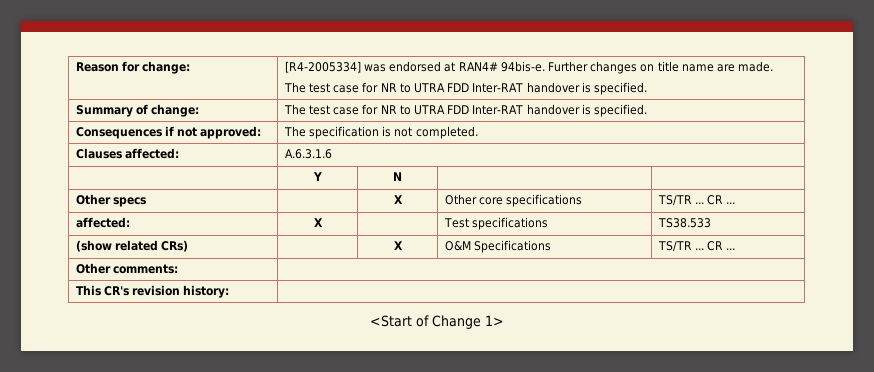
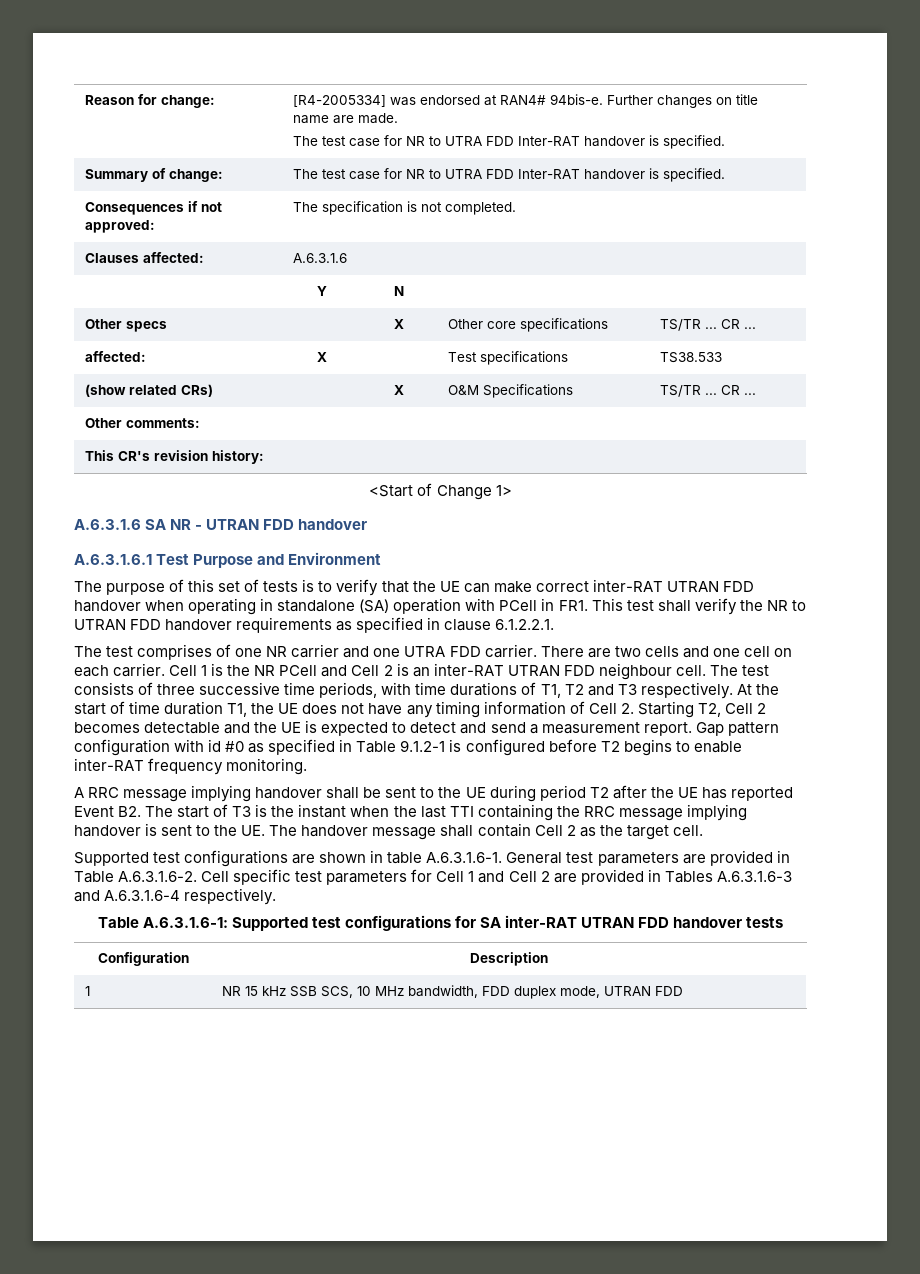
(504, 320) none -> [74,519,368,530] [74,552,382,568] [74,579,754,596] [74,598,806,615] [74,617,555,633] [74,644,792,660] [74,663,769,680] [74,682,779,699] [74,701,766,718] [74,720,779,736] [74,739,742,756] [74,758,308,775] [74,785,793,802] [74,804,747,821] [74,823,703,840] [74,850,790,867] [74,869,792,885] [74,888,277,905] [97,915,784,931] [97,952,189,966] [470,952,548,966] [84,986,90,996] [221,985,683,999] // A.6.3.1.6 SA NR - UTRAN FDD handover // A.6.3.1.6.1 Test Purpose and Environment // The purpose of this set of tests is to verify that the UE can make correct inter-RAT UTRAN FDD handover when operating in standalone (SA) operation with PCell in FR1. This test shall verify the NR to UTRAN FDD handover requirements as specified in clause 6.1.2.2.1. // The test comprises of one NR carrier and one UTRA FDD carrier. There are two cells and one cell on each carrier. Cell 1 is the NR PCell and Cell 2 is an inter-RAT UTRAN FDD neighbour cell. The test consists of three successive time periods, with time durations of T1, T2 and T3 respectively. At the start of time duration T1, the UE does not have any timing information of Cell 2. Starting T2, Cell 2 becomes detectable and the UE is expected to detect and send a measurement report. Gap pattern configuration with id #0 as specified in Table 9.1.2-1 is configured before T2 begins to enable inter-RAT frequency monitoring. // A RRC message implying handover shall be sent to the UE during period T2 after the UE has reported Event B2. The start of T3 is the instant when the last TTI containing the RRC message implying handover is sent to the UE. The handover message shall contain Cell 2 as the target cell. // Supported test configurations are shown in table A.6.3.1.6-1. General test parameters are provided in Table A.6.3.1.6-2. Cell specific test parameters for Cell 1 and Cell 2 are provided in Tables A.6.3.1.6-3 and A.6.3.1.6-4 respectively. // Table A.6.3.1.6-1: Supported test configurations for SA inter-RAT UTRAN FDD handover tests // Configuration | Description // 1 | NR 15 kHz SSB SCS, 10 MHz bandwidth, FDD duplex mode, UTRAN FDD

